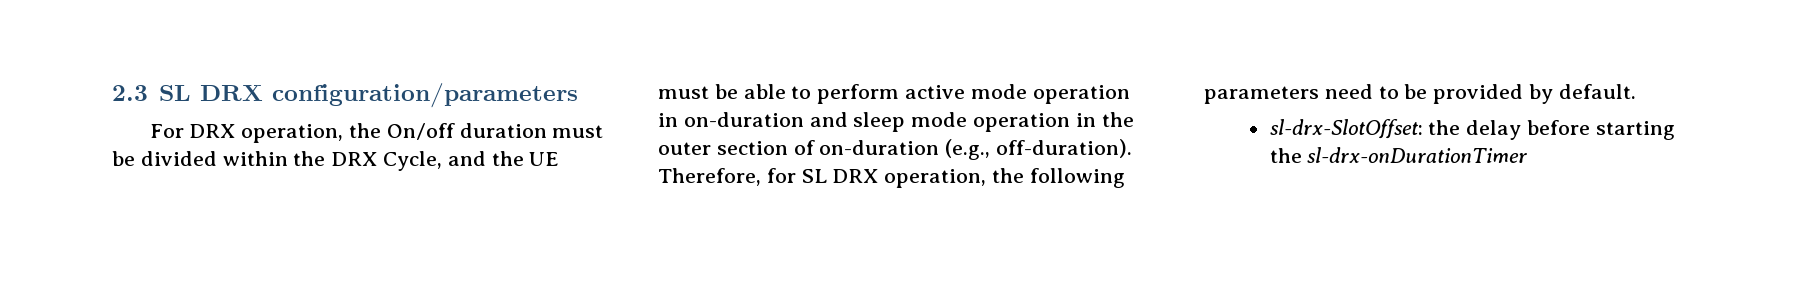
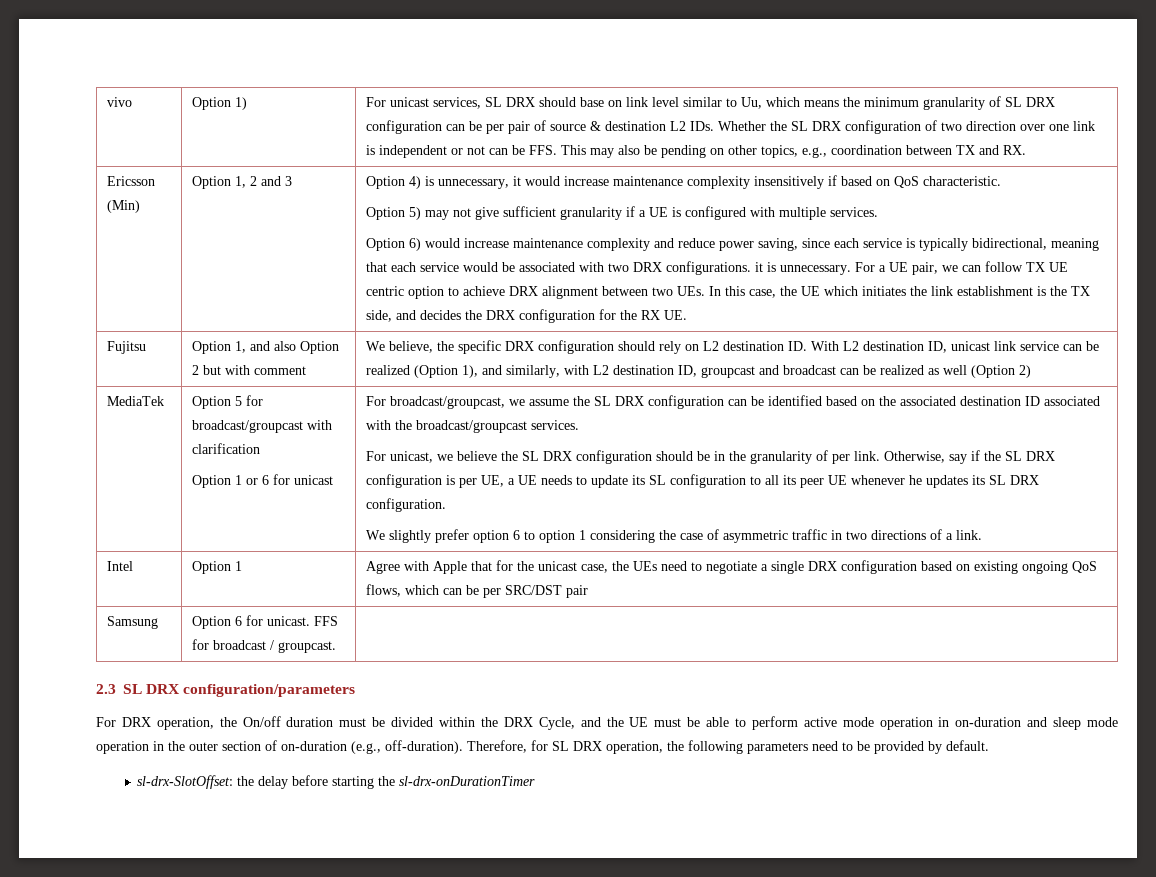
(112, 93) none -> [106,97,132,107] [191,97,247,110] [365,96,1055,110] [365,120,1095,134] [365,145,1026,158] [106,176,155,186] [106,200,140,213] [191,176,292,189] [365,175,1001,189] [365,206,878,220] [365,238,1099,251] [365,261,1068,275] [365,286,1090,299] [365,309,687,323] [106,341,146,354] [191,341,339,354] [191,365,306,375] [365,340,1099,354] [365,365,1031,378] [106,396,164,406] [191,395,263,409] [191,420,332,433] [191,443,260,454] [191,474,333,488] [365,395,1100,409] [365,420,579,433] [365,450,1055,464] [365,474,1039,488] [365,498,446,512] [365,529,982,543] [106,561,133,571] [191,561,242,574] [365,560,1097,574] [365,584,588,598] [106,616,158,629] [191,615,338,629] [191,639,336,653] vivo | Option 1) | For unicast services, SL DRX should base on link level similar to Uu, which means the minimum granularity of SL DRX configuration can be per pair of source & destination L2 IDs. Whether the SL DRX configuration of two direction over one link is independent or not can be FFS. This may also be pending on other topics, e.g., coordination between TX and RX. // Ericsson (Min) | Option 1, 2 and 3 | Option 4) is unnecessary, it would increase maintenance complexity insensitively if based on QoS characteristic. // Option 5) may not give sufficient granularity if a UE is configured with multiple services. // Option 6) would increase maintenance complexity and reduce power saving, since each service is typically bidirectional, meaning that each service would be associated with two DRX configurations. it is unnecessary. For a UE pair, we can follow TX UE centric option to achieve DRX alignment between two UEs. In this case, the UE which initiates the link establishment is the TX side, and decides the DRX configuration for the RX UE. // Fujitsu | Option 1, and also Option 2 but with comment | We believe, the specific DRX configuration should rely on L2 destination ID. With L2 destination ID, unicast link service can be realized (Option 1), and similarly, with L2 destination ID, groupcast and broadcast can be realized as well (Option 2) // MediaTek | Option 5 for broadcast/groupcast with clarification // Option 1 or 6 for unicast | For broadcast/groupcast, we assume the SL DRX configuration can be identified based on the associated destination ID associated with the broadcast/groupcast services. // For unicast, we believe the SL DRX configuration should be in the granularity of per link. Otherwise, say if the SL DRX configuration is per UE, a UE needs to update its SL configuration to all its peer UE whenever he updates its SL DRX configuration. // We slightly prefer option 6 to option 1 considering the case of asymmetric traffic in two directions of a link. // Intel | Option 1 | Agree with Apple that for the unicast case, the UEs need to negotiate a single DRX configuration based on existing ongoing QoS flows, which can be per SRC/DST pair // Samsung | Option 6 for unicast. FFS for broadcast / groupcast. | //

